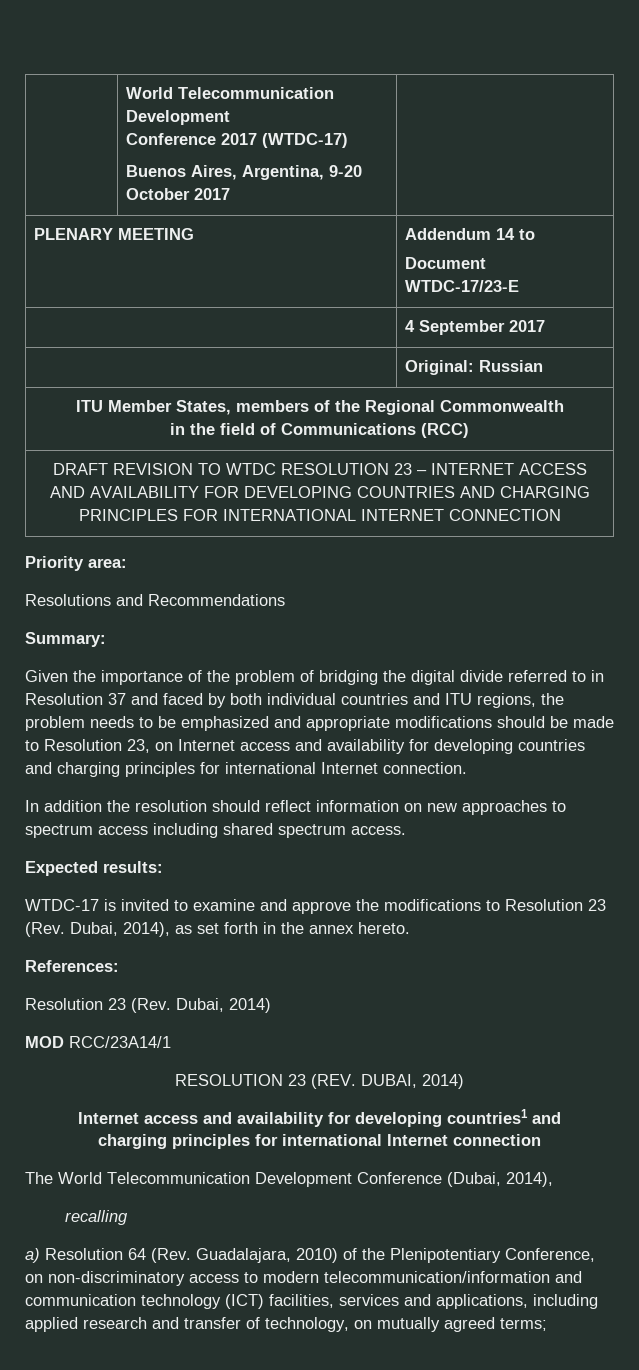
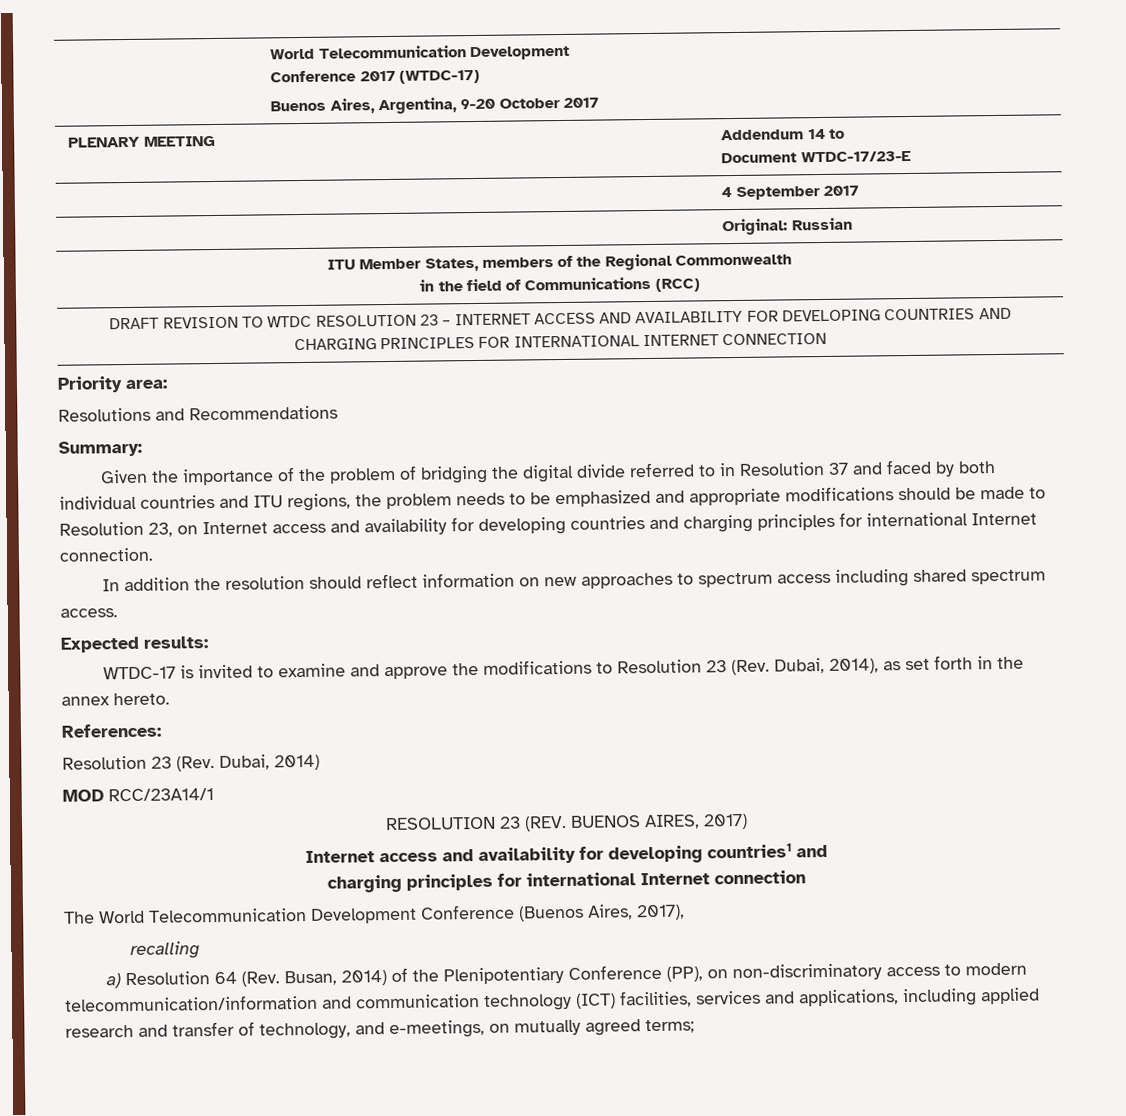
[361,1074,464,1089] DUBAI, 2014) -> [569,813,748,830] BUENOS AIRES, 2017)
[447,1172,553,1187] (Dubai, 2014), -> [519,904,685,922] (Buenos Aires, 2017),
[196,1248,338,1263] Guadalajara, 2010) -> [283,970,387,986] Busan, 2014)
[505,1248,595,1262] Conference, -> [567,964,703,982] Conference (PP),
(349, 1324) none -> [355,1019,485,1039] and e-meetings,

